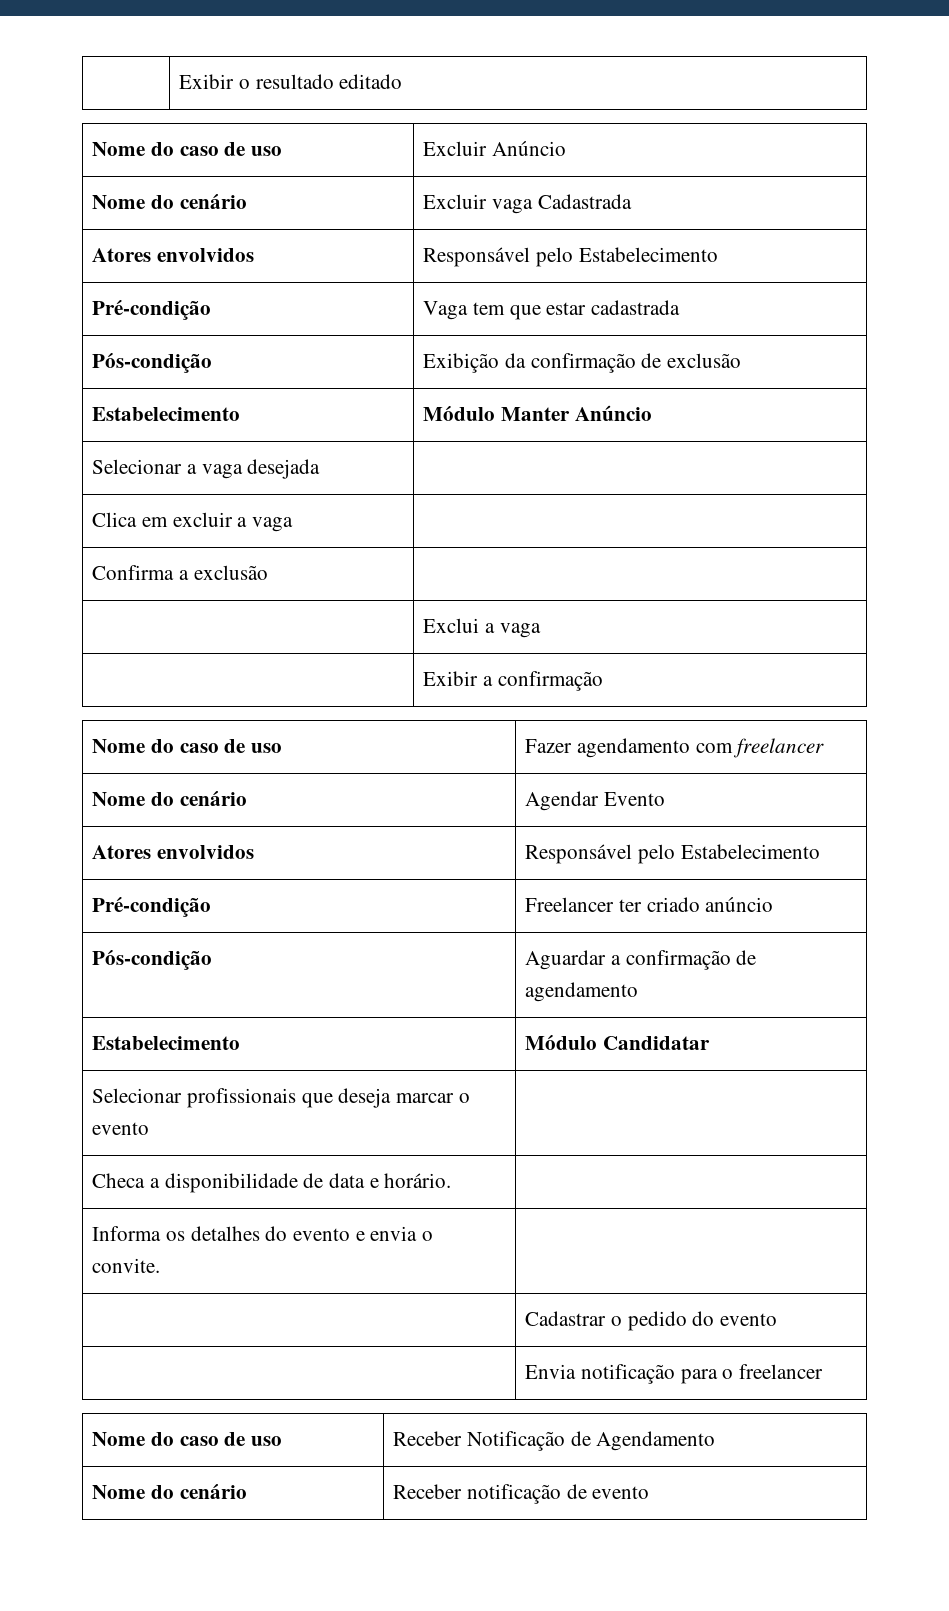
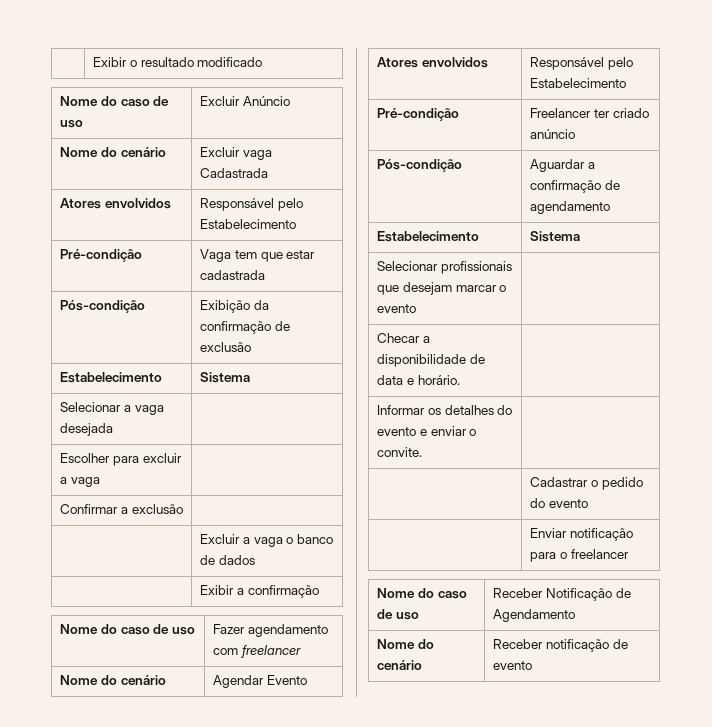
[339,74,403,89] editado -> [197,57,263,67] modificado
[423,405,652,421] Módulo Manter Anúncio -> [200,372,251,383] Sistema
[92,512,169,527] Clica em -> [60,453,139,466] Escolher para
[92,565,175,580] Confirma -> [60,504,119,514] Confirmar
[423,618,541,638] Exclui a vaga -> [200,534,333,547] [200,555,255,565] Excluir a vaga o banco de dados
[525,1034,711,1050] Módulo Candidatar -> [530,231,581,242] Sistema
[338,1088,392,1108] deseja -> [402,282,452,295] desejam
[92,1173,146,1188] Checa -> [377,333,421,343] Checar
[92,1226,162,1241] Informa -> [377,405,426,415] Informar
[370,1226,418,1241] envia -> [430,426,467,436] enviar
[525,1364,577,1379] Envia -> [530,528,568,538] Enviar

